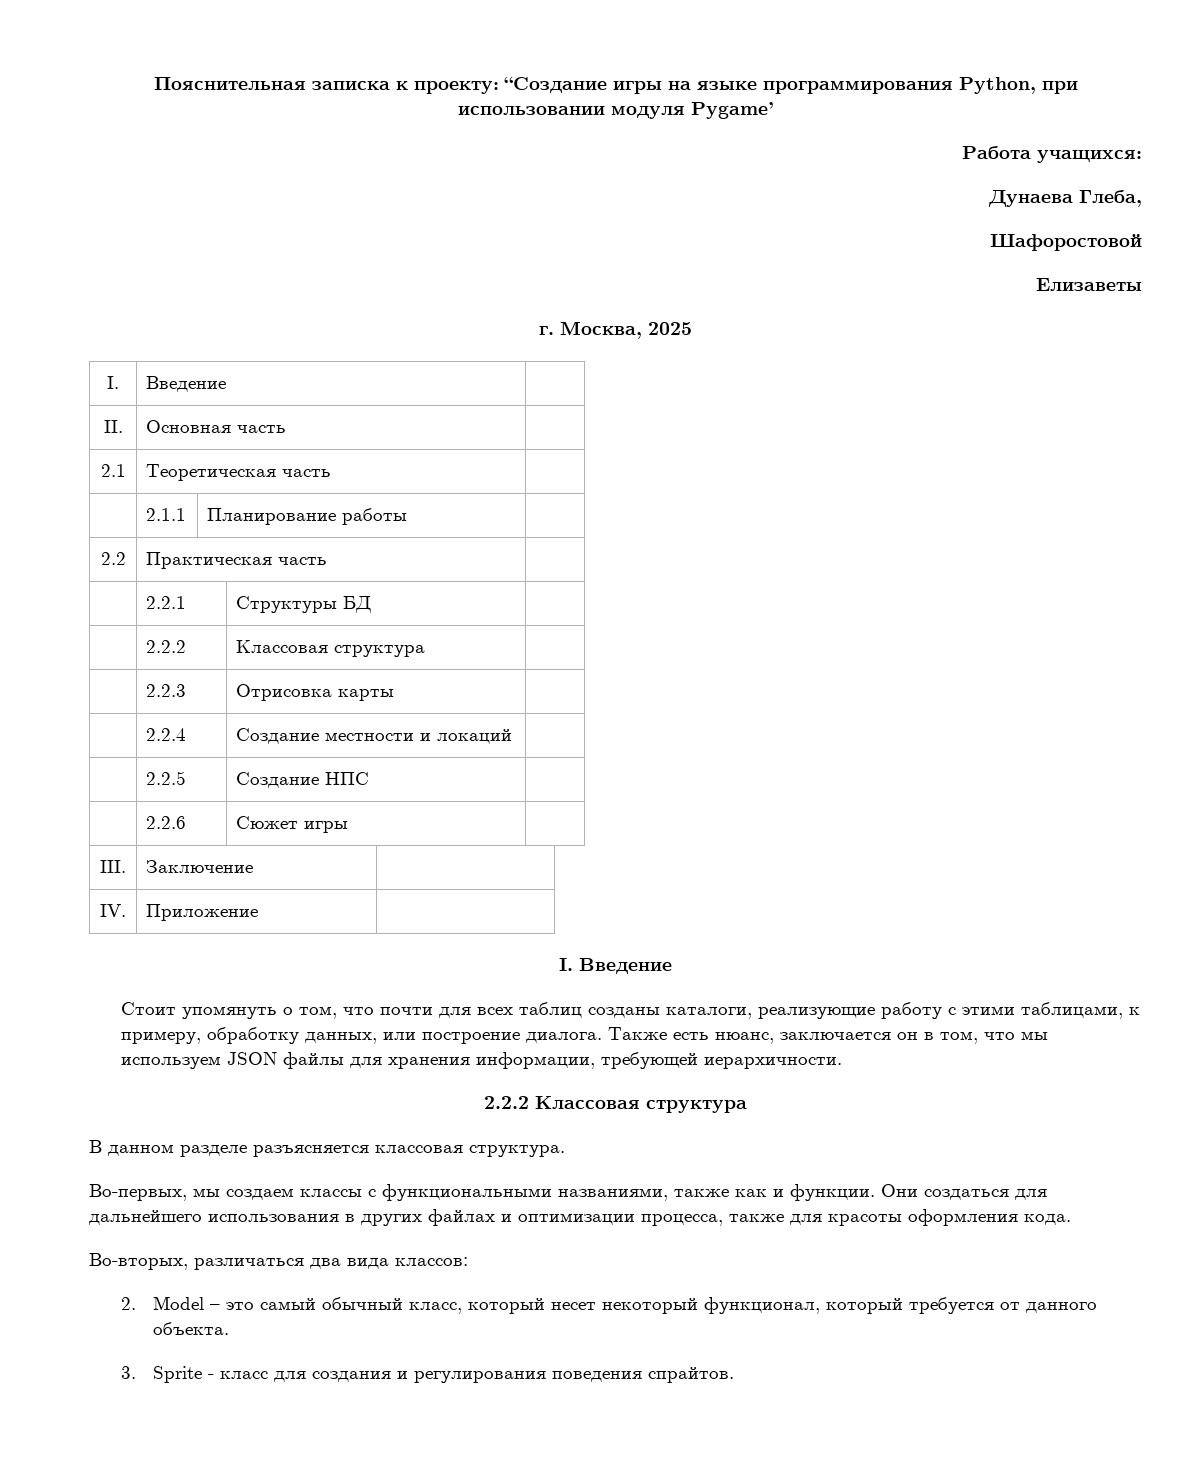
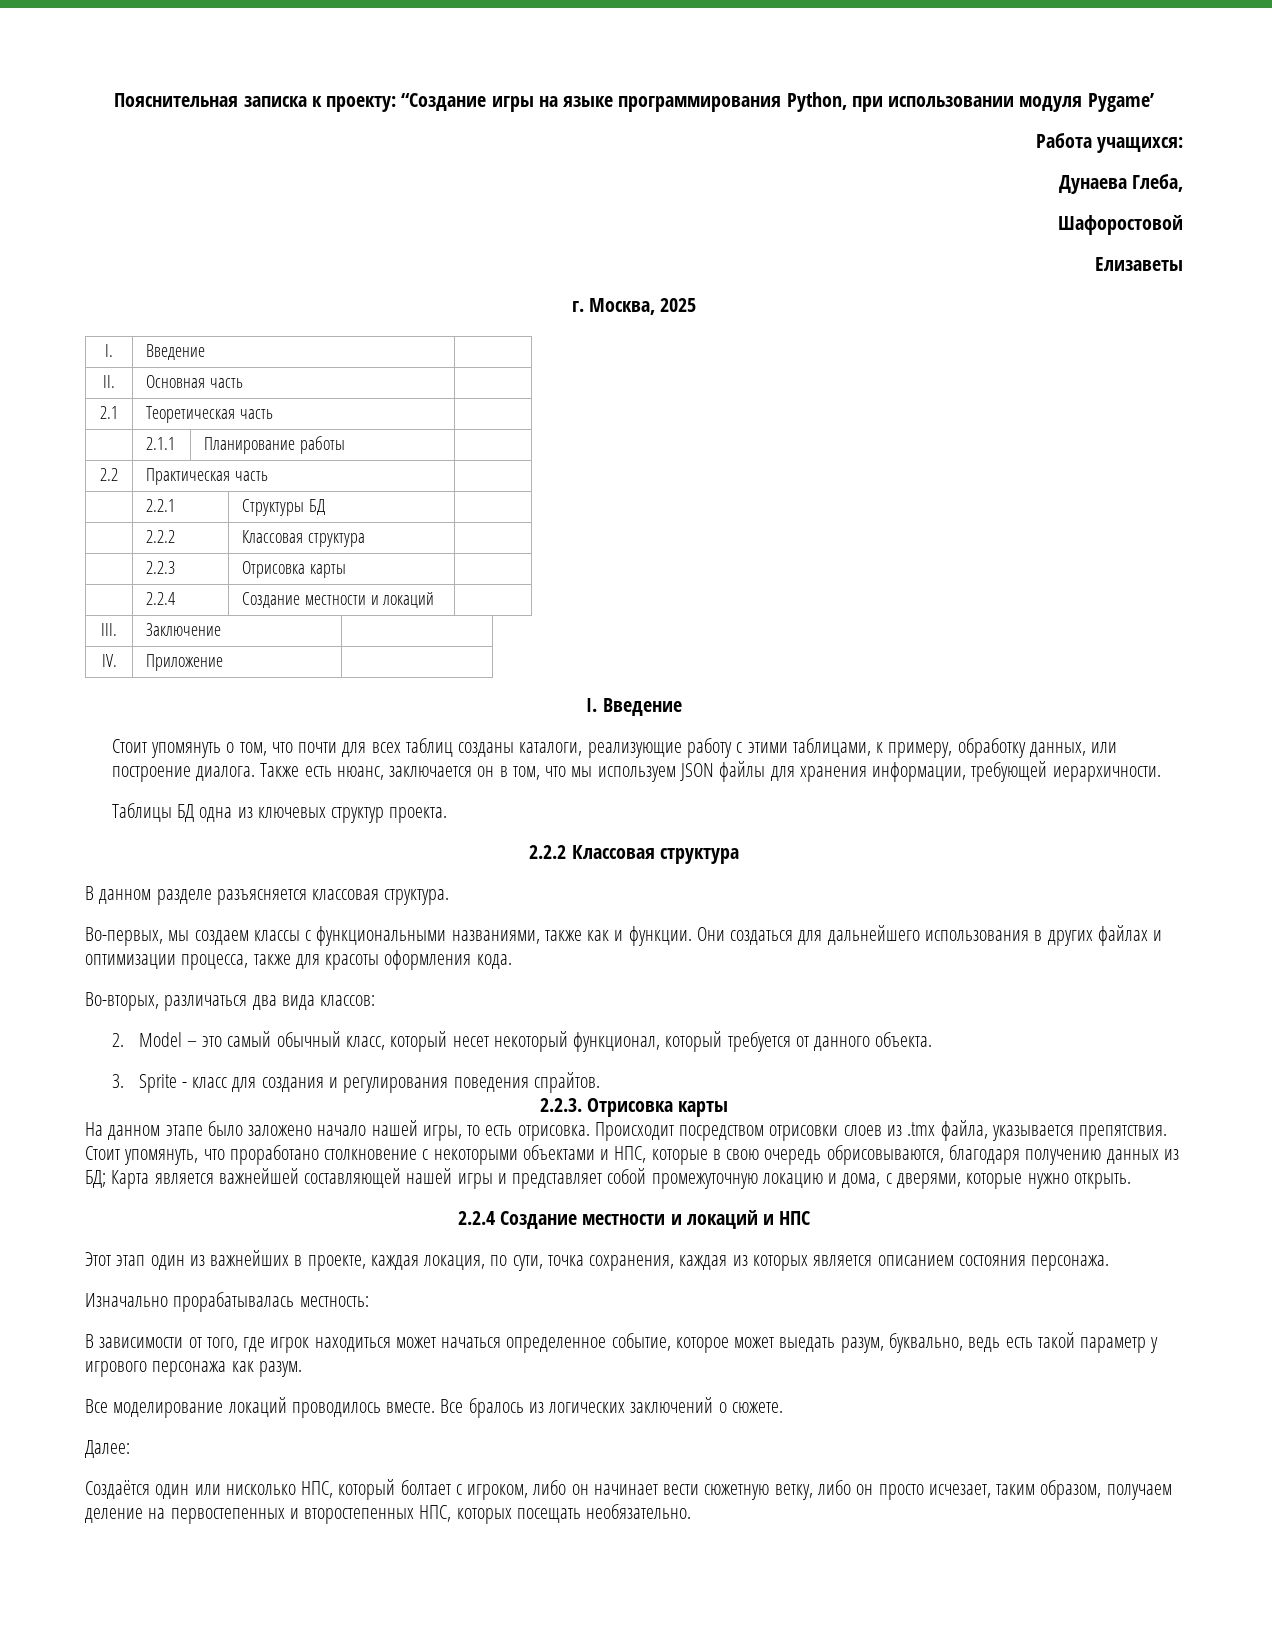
[146,771,187,785] [236,772,370,788] [146,816,187,829] [236,816,349,833] // | 2.2.5 | Создание НПС | // | 2.2.6 | Сюжет игры | -> (435, 600) none
(843, 1063) none -> [111,803,448,823] // Таблицы БД одна из ключевых структур проекта.
(735, 1375) none -> [539,1098,729,1117] [85,1120,1168,1141] [85,1145,1179,1165] [85,1168,1131,1189] [457,1210,811,1229] [85,1250,1110,1271] [85,1292,369,1312] [85,1332,1159,1353] [85,1361,302,1377] [85,1397,783,1418] [85,1440,130,1458] [85,1479,1172,1500] [85,1504,692,1524] // 2.2.3. Отрисовка карты // На данном этапе было заложено начало нашей игры, то есть отрисовка. Происходит посредством отрисовки слоев из .tmx файла, указывается препятствия. Стоит упомянуть, что проработано столкновение с некоторыми объектами и НПС, которые в свою очередь обрисовываются, благодаря получению данных из БД; Карта является важнейшей составляющей нашей игры и представляет собой промежуточную локацию и дома, с дверями, которые нужно открыть. // 2.2.4 Создание местности и локаций и НПС // Этот этап один из важнейших в проекте, каждая локация, по сути, точка сохранения, каждая из которых является описанием состояния персонажа. // Изначально прорабатывалась местность: // В зависимости от того, где игрок находиться может начаться определенное событие, которое может выедать разум, буквально, ведь есть такой параметр у игрового персонажа как разум. // Все моделирование локаций проводилось вместе. Все бралось из логических заключений о сюжете. // Далее: // Создаётся один или нисколько НПС, который болтает с игроком, либо он начинает вести сюжетную ветку, либо он просто исчезает, таким образом, получаем деление на первостепенных и второстепенных НПС, которых посещать необязательно.

